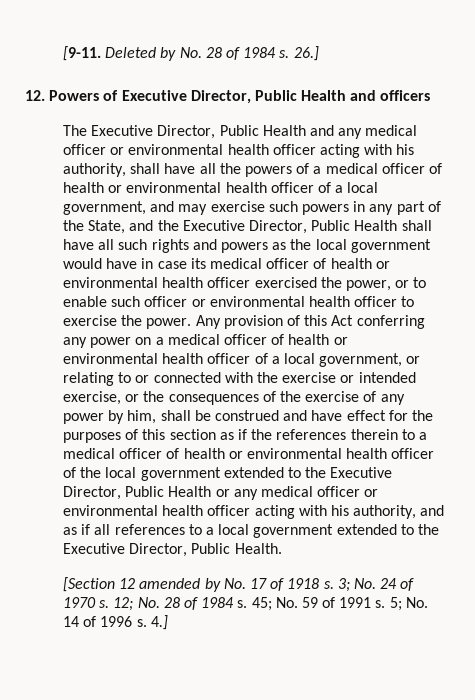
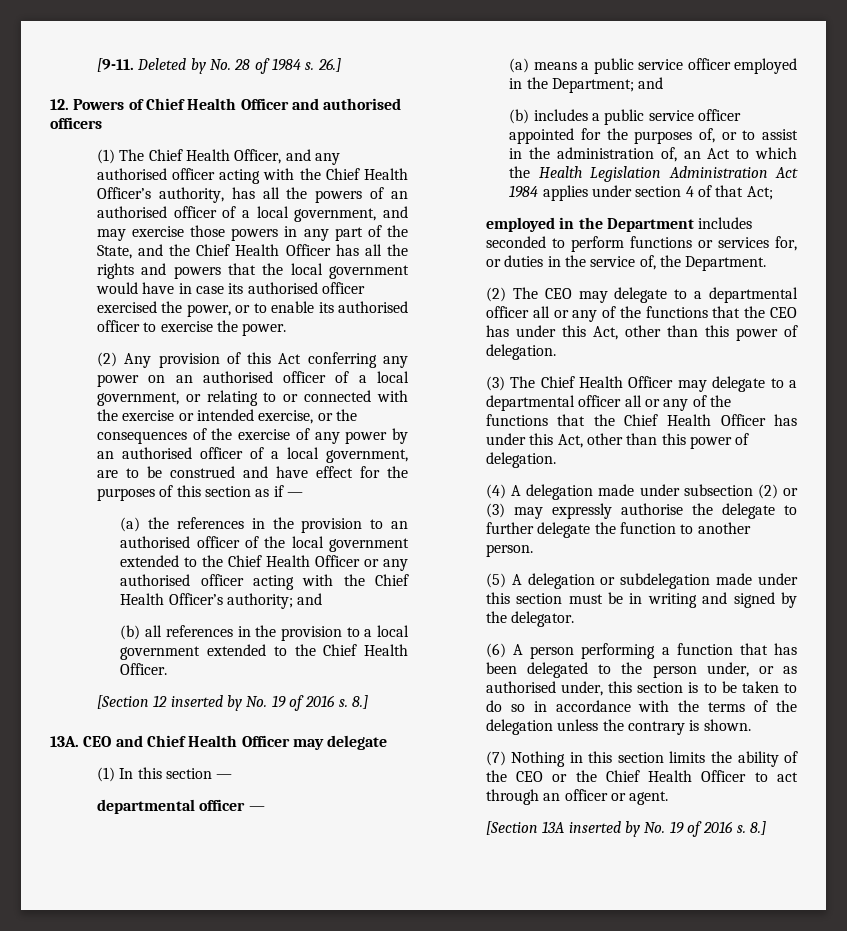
[121,90,431,104] [63,125,418,139] [63,144,415,158] [63,163,442,177] [63,182,267,193] Executive Director, Public Health and officers // The Executive Director, Public Health and any medical officer or environmental health officer acting with his authority, shall have all the powers of a medical officer of health or environmental health -> [145,98,402,110] [50,117,102,129] [96,149,340,165] [96,168,408,184] [96,187,408,203] [96,206,167,218] Chief Health Officer and authorised officers // (1) The Chief Health Officer, and any authorised officer acting with the Chief Health Officer’s authority, has all the powers of an authorised
[268,201,298,212] such -> [190,225,226,237] those
[182,220,432,234] [63,239,148,250] Executive Director, Public Health shall have all such -> [196,244,409,256] Chief Health Officer has all the
[272,242,287,250] as -> [227,263,256,275] that
[210,258,390,269] [63,277,204,288] medical officer of health or environmental health -> [247,282,318,294] authorised
[111,296,351,307] such officer or environmental health -> [318,301,408,313] its authorised
(192, 323) none -> [96,352,117,367] // (2)
[155,334,348,345] [63,353,204,364] a medical officer of health or environmental health -> [175,371,273,383] an authorised
[127,410,191,424] him, shall -> [96,447,409,463] [96,468,139,478] an authorised officer of a local government, are to
[251,429,427,440] [63,448,388,459] the references therein to a medical officer of health or environmental health -> [286,492,303,497] [120,517,408,533] [120,536,191,548] — // (a) the references in the provision to an authorised
[330,467,393,478] [63,486,379,500] [63,505,445,519] [63,524,185,535] Executive Director, Public Health or any medical officer or environmental health officer acting with his authority, and as if all references -> [228,555,409,571] [120,574,409,590] [120,593,323,609] [120,625,342,641] Chief Health Officer or any authorised officer acting with the Chief Health Officer’s authority; and // (b) all references in the provision
[63,543,282,557] Executive Director, Public Health. -> [323,644,408,656] [120,663,168,675] Chief Health Officer.
[139,578,415,592] [63,597,428,611] [63,615,168,630] amended by No. 17 of 1918 s. 3; No. 24 of 1970 s. 12; No. 28 of 1984 s. 45; No. 59 of 1991 s. 5; No. 14 of 1996 s. 4.] -> [170,695,368,711] [50,735,388,750] [96,767,233,782] [96,799,265,814] [509,58,797,74] [509,77,664,93] [509,109,742,125] [509,128,798,144] [509,147,797,162] [509,166,798,182] [509,185,773,201] [485,217,753,232] [485,236,797,252] [485,255,767,271] [485,287,798,303] [485,306,797,322] [485,325,798,341] [485,344,556,360] [485,376,797,392] [485,395,731,411] [485,414,797,426] [485,433,750,449] [485,452,556,468] [485,484,798,500] [485,503,797,519] [485,522,751,538] [485,544,533,557] [485,573,798,589] [485,592,797,608] [485,611,575,627] [485,643,797,659] [485,662,797,678] [485,681,797,696] [485,700,797,712] [485,719,751,735] [485,751,798,767] [485,770,798,782] [485,789,669,805] [485,821,766,837] inserted by No. 19 of 2016 s. 8.] // 13A. CEO and Chief Health Officer may delegate // (1) In this section — // departmental officer — // (a) means a public service officer employed in the Department; and // (b) includes a public service officer appointed for the purposes of, or to assist in the administration of, an Act to which the Health Legislation Administration Act 1984 applies under section 4 of that Act; // employed in the Department includes seconded to perform functions or services for, or duties in the service of, the Department. // (2) The CEO may delegate to a departmental officer all or any of the functions that the CEO has under this Act, other than this power of delegation. // (3) The Chief Health Officer may delegate to a departmental officer all or any of the functions that the Chief Health Officer has under this Act, other than this power of delegation. // (4) A delegation made under subsection (2) or (3) may expressly authorise the delegate to further delegate the function to another person. // (5) A delegation or subdelegation made under this section must be in writing and signed by the delegator. // (6) A person performing a function that has been delegated to the person under, or as authorised under, this section is to be taken to do so in accordance with the terms of the delegation unless the contrary is shown. // (7) Nothing in this section limits the ability of the CEO or the Chief Health Officer to act through an officer or agent. // [Section 13A inserted by No. 19 of 2016 s. 8.]

